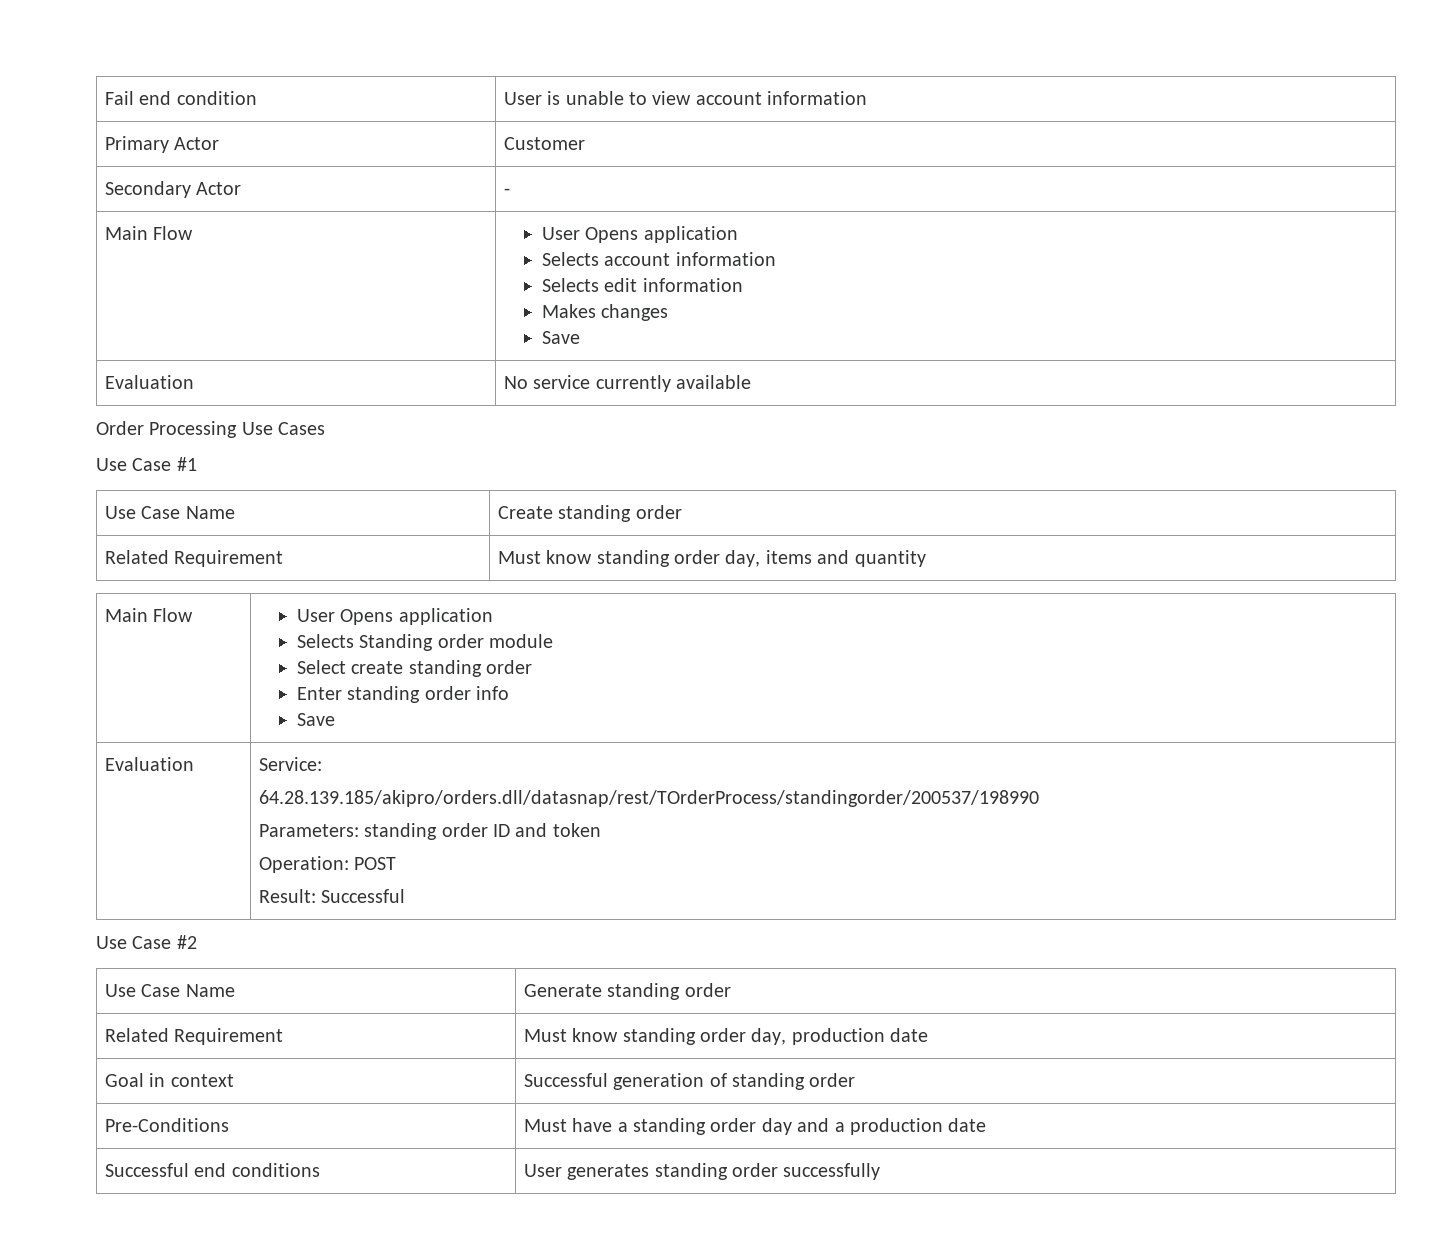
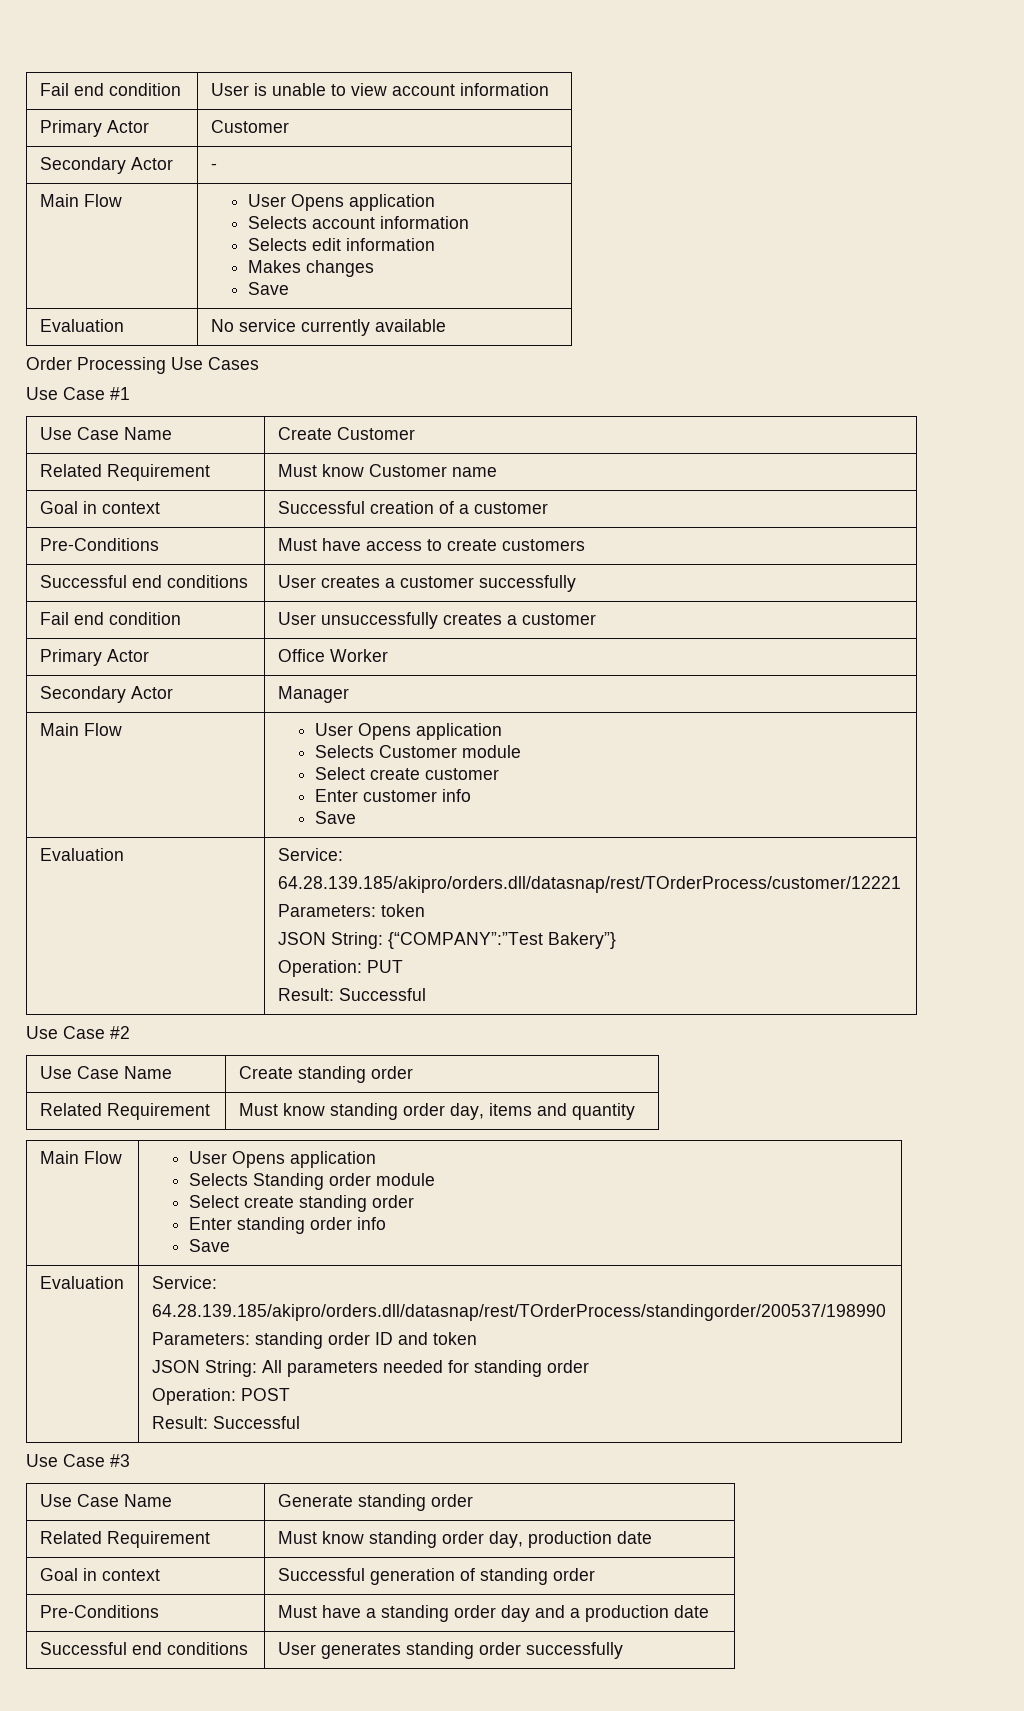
(197, 464) none -> [39,427,172,440] [277,427,415,440] [39,464,210,481] [277,464,497,477] [39,501,160,514] [277,501,548,514] [39,538,159,551] [277,538,585,551] [39,575,248,588] [277,575,576,592] [39,612,181,625] [277,612,596,629] [39,649,149,666] [277,649,388,662] [39,686,173,703] [277,686,349,703] [39,723,122,736] [314,723,502,740] [314,745,521,758] [314,767,499,780] [314,789,471,802] [314,811,356,824] [39,848,124,861] [277,848,343,861] [277,876,901,893] [277,904,425,917] [277,932,616,949] [277,960,403,977] [277,988,426,1001] [26,1026,130,1039] // Use Case Name | Create Customer // Related Requirement | Must know Customer name // Goal in context | Successful creation of a customer // Pre-Conditions | Must have access to create customers // Successful end conditions | User creates a customer successfully // Fail end condition | User unsuccessfully creates a customer // Primary Actor | Office Worker // Secondary Actor | Manager // Main Flow | User Opens application // Selects Customer module // Select create customer // Enter customer info // Save // Evaluation | Service: // 64.28.139.185/akipro/orders.dll/datasnap/rest/TOrderProcess/customer/12221 // Parameters: token // JSON String: {“COMPANY”:”Test Bakery”} // Operation: PUT // Result: Successful // Use Case #2
(601, 830) none -> [151,1360,589,1377] // JSON String: All parameters needed for standing order
[176,935,197,949] #2 -> [110,1454,130,1467] #3

